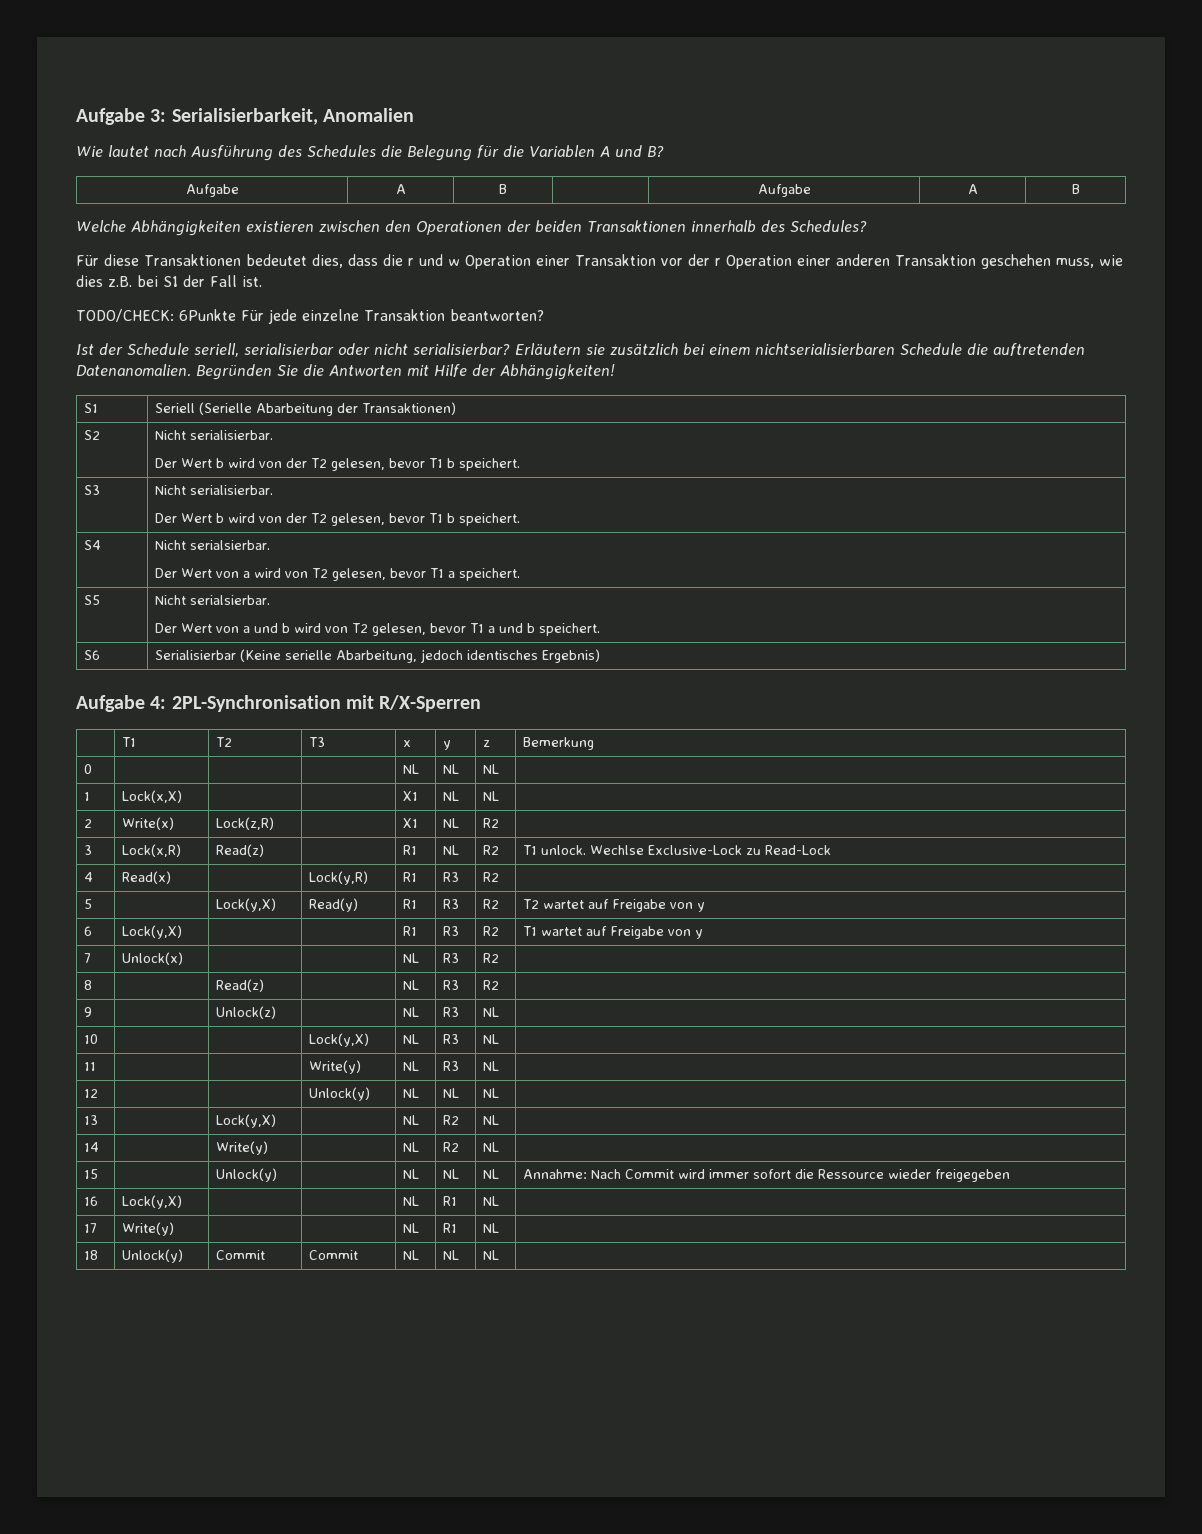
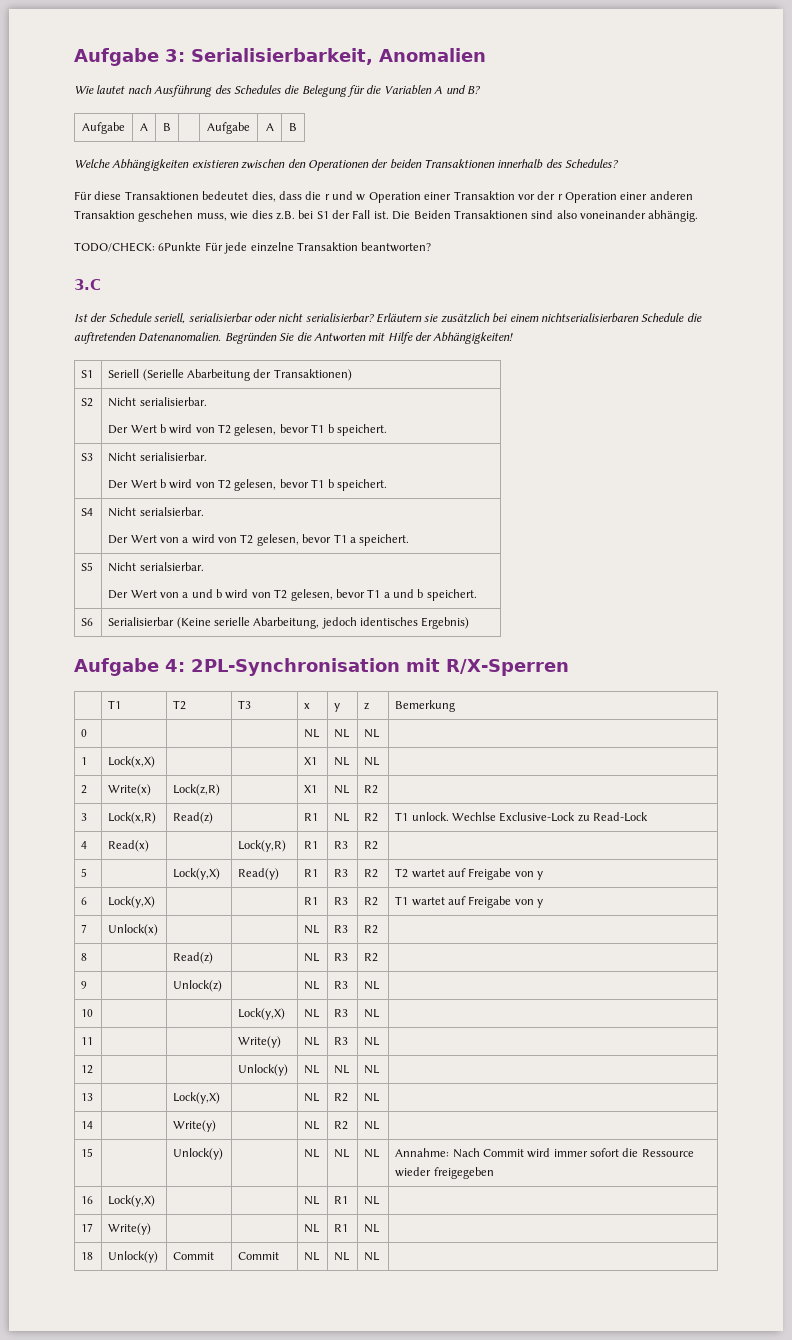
(262, 281) none -> [392,210,699,222] Die Beiden Transaktionen sind also voneinander abhängig.
(544, 315) none -> [74,279,101,290] // 3.C
[286,458,308,468] der -> (215, 430) none
[286,513,308,523] der -> (215, 485) none

